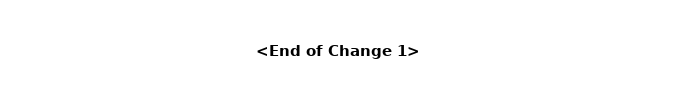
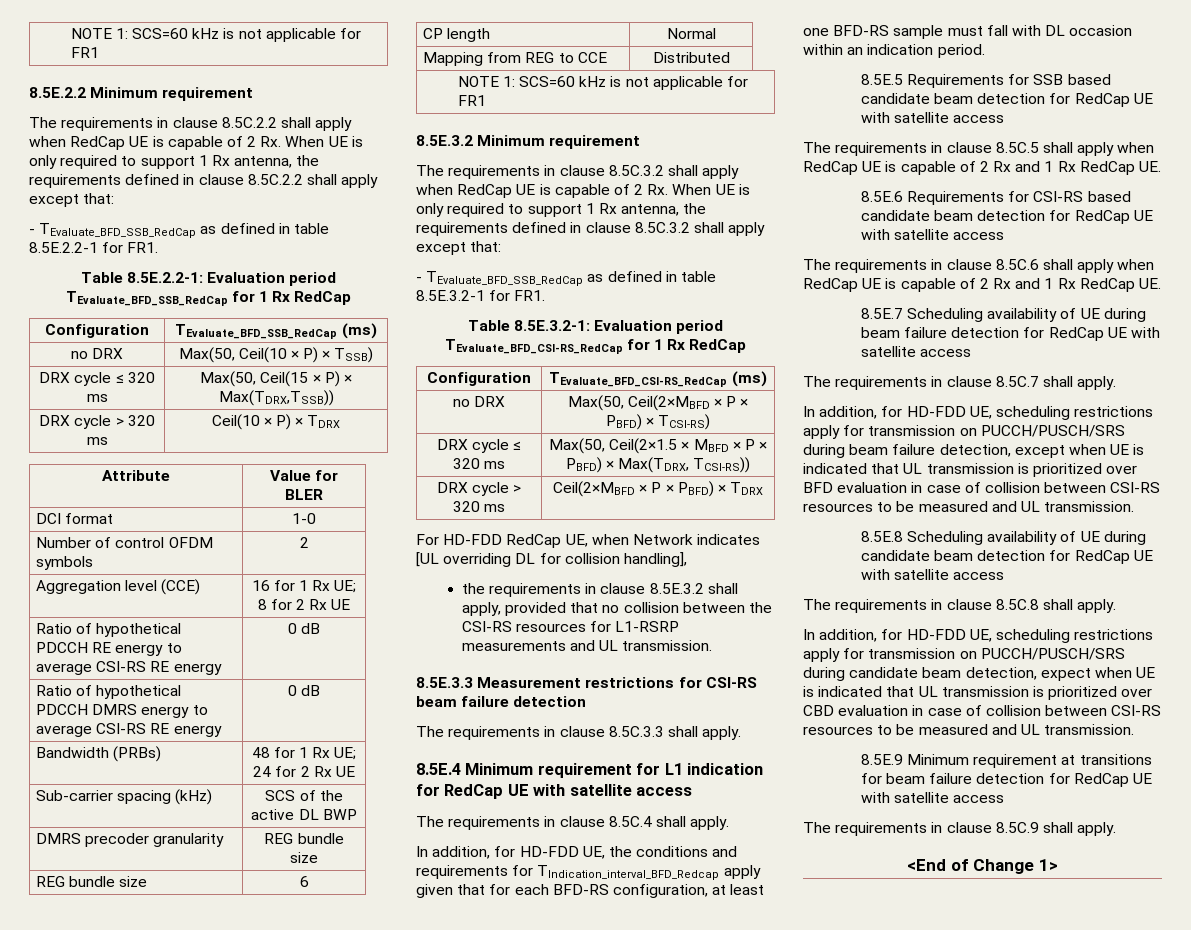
(255, 50) none -> [70,28,361,42] [70,47,99,58] [29,87,254,101] [29,117,353,131] [29,136,363,150] [29,155,320,169] [29,174,379,188] [29,193,115,207] [29,223,329,238] [29,242,159,253] [80,272,337,286] [65,291,352,306] [45,324,149,338] [175,323,377,339] [70,348,124,359] [178,347,374,363] [39,372,155,386] [86,394,108,402] [200,371,352,387] [218,390,334,406] [39,415,155,429] [86,437,108,445] [211,414,341,430] [102,470,170,481] [269,470,339,481] [285,489,323,500] [35,513,114,524] [292,513,317,524] [35,537,213,548] [35,556,93,570] [299,537,309,548] [35,579,201,595] [251,580,357,593] [257,599,351,610] [35,623,182,637] [35,642,182,656] [35,661,222,675] [287,623,321,634] [35,685,182,699] [35,704,208,718] [35,723,222,737] [287,685,321,696] [35,746,162,762] [251,747,357,760] [253,766,355,777] [35,789,213,805] [265,790,343,801] [251,809,357,820] [35,833,225,847] [264,833,344,844] [290,852,318,863] [35,876,148,887] [299,876,309,887] [422,28,491,42] [666,28,716,39] [422,52,607,66] [652,52,730,63] [457,76,748,90] [457,95,486,106] [416,135,641,149] [416,165,740,179] [416,184,750,198] [416,203,707,217] [416,222,766,236] [416,241,502,255] [416,271,716,286] [416,290,546,301] [467,320,724,334] [444,339,747,354] [427,372,531,386] [549,371,767,387] [452,396,506,407] [567,395,749,411] [605,414,711,430] [436,439,522,453] [452,458,506,469] [548,438,768,454] [565,457,751,473] [436,482,522,496] [452,501,506,512] [552,481,764,497] [416,534,761,548] [416,552,687,567] [461,583,738,597] [461,602,773,616] [461,621,680,632] [461,640,713,651] [416,677,757,688] [416,696,587,707] [416,726,742,740] [416,763,764,778] [416,784,693,799] [416,816,730,830] [416,846,738,859] [416,865,761,880] [416,884,765,898] [803,25,1133,39] [803,44,985,58] [860,74,1111,88] [860,93,1153,107] [860,112,1005,123] [803,142,1155,156] [803,161,1162,175] [860,191,1131,205] [860,210,1153,224] [860,229,1005,240] [803,259,1155,273] [803,278,1162,292] [860,308,1146,322] [860,327,1160,341] [860,346,971,357] [803,376,1117,390] [803,406,1154,420] [803,425,1125,439] [803,444,1145,458] [803,463,1138,477] [803,482,1161,493] [803,501,1135,512] [860,531,1146,545] [860,550,1153,564] [860,569,1005,580] [803,599,1117,613] [803,629,1154,643] [803,648,1125,662] [803,667,1156,681] [803,686,1153,700] [803,705,1162,716] [803,724,1135,735] [860,754,1152,768] [860,773,1152,787] [860,792,1005,803] [803,822,1117,836] NOTE 1: SCS=60 kHz is not applicable for FR1 // 8.5E.2.2 Minimum requirement // The requirements in clause 8.5C.2.2 shall apply when RedCap UE is capable of 2 Rx. When UE is only required to support 1 Rx antenna, the requirements defined in clause 8.5C.2.2 shall apply except that: // - TEvaluate_BFD_SSB_RedCap as defined in table 8.5E.2.2-1 for FR1. // Table 8.5E.2.2-1: Evaluation period TEvaluate_BFD_SSB_RedCap for 1 Rx RedCap // Configuration | TEvaluate_BFD_SSB_RedCap (ms) // no DRX | Max(50, Ceil(10 × P) × TSSB) // DRX cycle ≤ 320 ms | Max(50, Ceil(15 × P) × Max(TDRX,TSSB)) // DRX cycle > 320 ms | Ceil(10 × P) × TDRX // Attribute | Value for BLER // DCI format | 1-0 // Number of control OFDM symbols | 2 // Aggregation level (CCE) | 16 for 1 Rx UE; 8 for 2 Rx UE // Ratio of hypothetical PDCCH RE energy to average CSI-RS RE energy | 0 dB // Ratio of hypothetical PDCCH DMRS energy to average CSI-RS RE energy | 0 dB // Bandwidth (PRBs) | 48 for 1 Rx UE; 24 for 2 Rx UE // Sub-carrier spacing (kHz) | SCS of the active DL BWP // DMRS precoder granularity | REG bundle size // REG bundle size | 6 // CP length | Normal // Mapping from REG to CCE | Distributed // NOTE 1: SCS=60 kHz is not applicable for FR1 // 8.5E.3.2 Minimum requirement // The requirements in clause 8.5C.3.2 shall apply when RedCap UE is capable of 2 Rx. When UE is only required to support 1 Rx antenna, the requirements defined in clause 8.5C.3.2 shall apply except that: // - TEvaluate_BFD_SSB_RedCap as defined in table 8.5E.3.2-1 for FR1. // Table 8.5E.3.2-1: Evaluation period TEvaluate_BFD_CSI-RS_RedCap for 1 Rx RedCap // Configuration | TEvaluate_BFD_CSI-RS_RedCap (ms) // no DRX | Max(50, Ceil(2×MBFD × P × PBFD) × TCSI-RS) // DRX cycle ≤ 320 ms | Max(50, Ceil(2×1.5 × MBFD × P × PBFD) × Max(TDRX, TCSI-RS)) // DRX cycle > 320 ms | Ceil(2×MBFD × P × PBFD) × TDRX // For HD-FDD RedCap UE, when Network indicates [UL overriding DL for collision handling], // the requirements in clause 8.5E.3.2 shall apply, provided that no collision between the CSI-RS resources for L1-RSRP measurements and UL transmission. // 8.5E.3.3 Measurement restrictions for CSI-RS beam failure detection // The requirements in clause 8.5C.3.3 shall apply. // 8.5E.4 Minimum requirement for L1 indication for RedCap UE with satellite access // The requirements in clause 8.5C.4 shall apply. // In addition, for HD-FDD UE, the conditions and requirements for TIndication_interval_BFD_Redcap apply given that for each BFD-RS configuration, at least one BFD-RS sample must fall with DL occasion within an indication period. // 8.5E.5 Requirements for SSB based candidate beam detection for RedCap UE with satellite access // The requirements in clause 8.5C.5 shall apply when RedCap UE is capable of 2 Rx and 1 Rx RedCap UE. // 8.5E.6 Requirements for CSI-RS based candidate beam detection for RedCap UE with satellite access // The requirements in clause 8.5C.6 shall apply when RedCap UE is capable of 2 Rx and 1 Rx RedCap UE. // 8.5E.7 Scheduling availability of UE during beam failure detection for RedCap UE with satellite access // The requirements in clause 8.5C.7 shall apply. // In addition, for HD-FDD UE, scheduling restrictions apply for transmission on PUCCH/PUSCH/SRS during beam failure detection, except when UE is indicated that UL transmission is prioritized over BFD evaluation in case of collision between CSI-RS resources to be measured and UL transmission. // 8.5E.8 Scheduling availability of UE during candidate beam detection for RedCap UE with satellite access // The requirements in clause 8.5C.8 shall apply. // In addition, for HD-FDD UE, scheduling restrictions apply for transmission on PUCCH/PUSCH/SRS during candidate beam detection, expect when UE is indicated that UL transmission is prioritized over CBD evaluation in case of collision between CSI-RS resources to be measured and UL transmission. // 8.5E.9 Minimum requirement at transitions for beam failure detection for RedCap UE with satellite access // The requirements in clause 8.5C.9 shall apply. //

